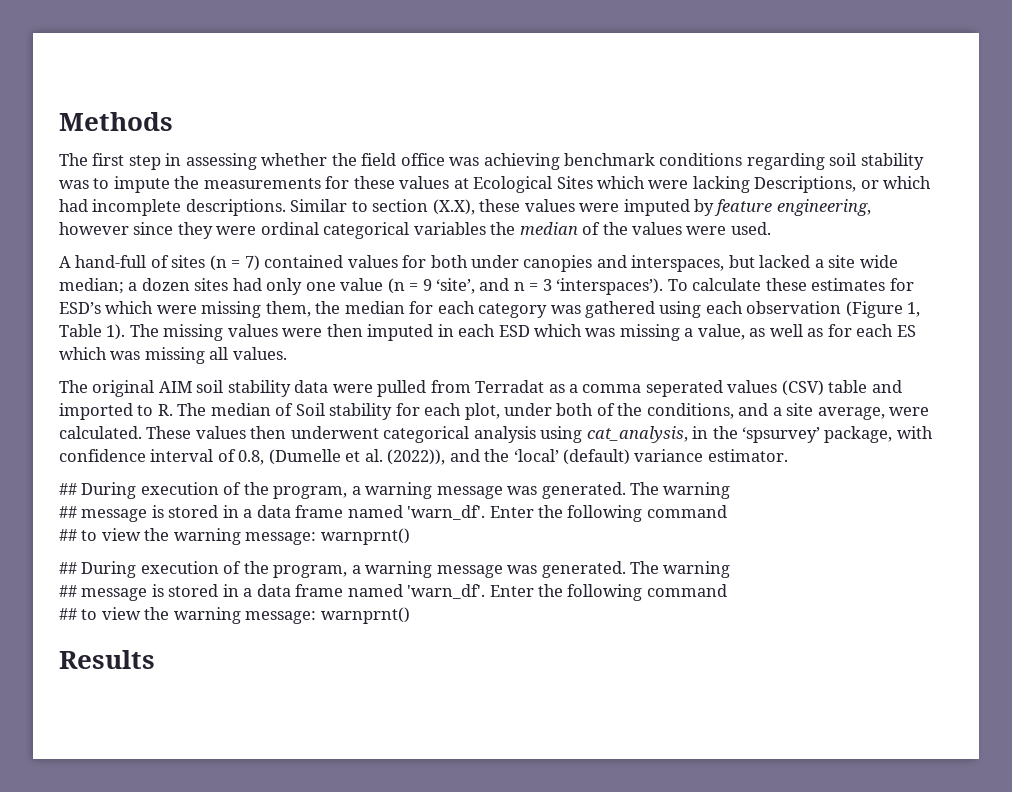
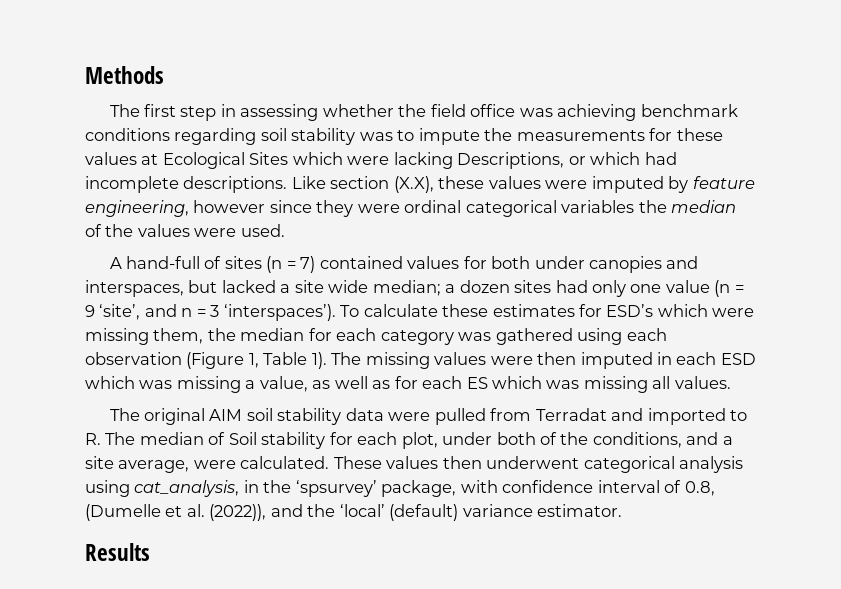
[290,199,368,212] Similar to -> [291,176,326,189] Like
[548,380,868,397] as a comma seperated values (CSV) table -> (607, 414) none
[59,482,731,499] [59,505,727,522] [59,528,410,545] [59,561,731,578] [59,584,727,601] [59,607,410,624] // ## During execution of the program, a warning message was generated. The warning // ## message is stored in a data frame named 'warn_df'. Enter the following command // ## to view the warning message: warnprnt() // ## During execution of the program, a warning message was generated. The warning // ## message is stored in a data frame named 'warn_df'. Enter the following command // ## to view the warning message: warnprnt() -> (623, 510) none

